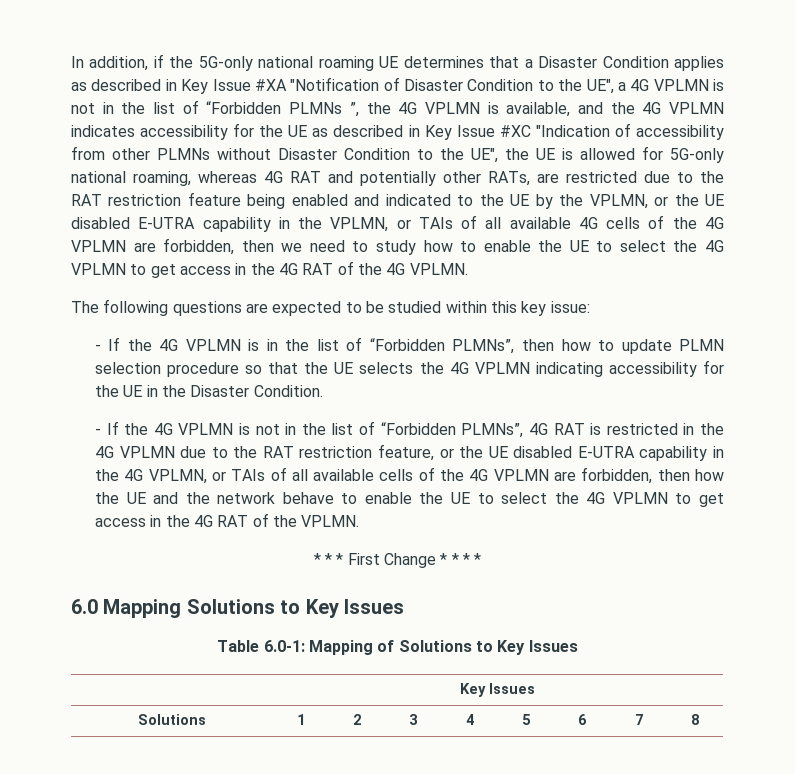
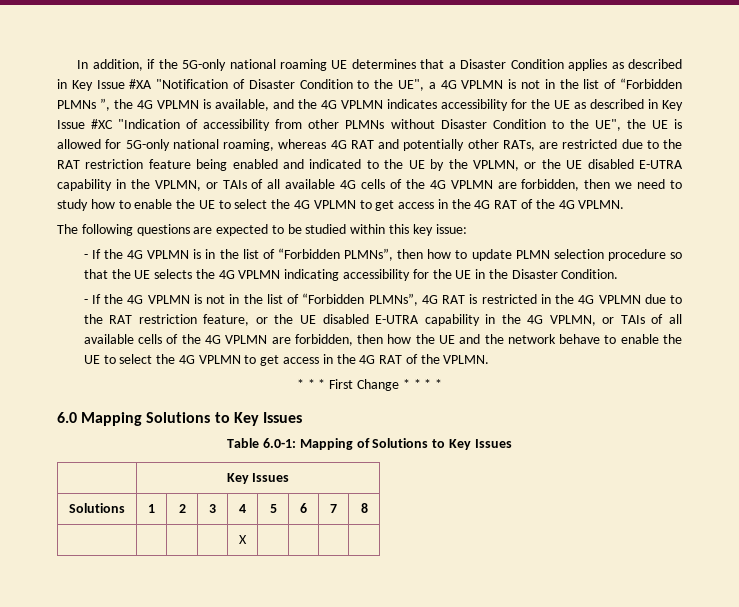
(699, 719) none -> [239,535,247,544] // | | | | X | | | |

